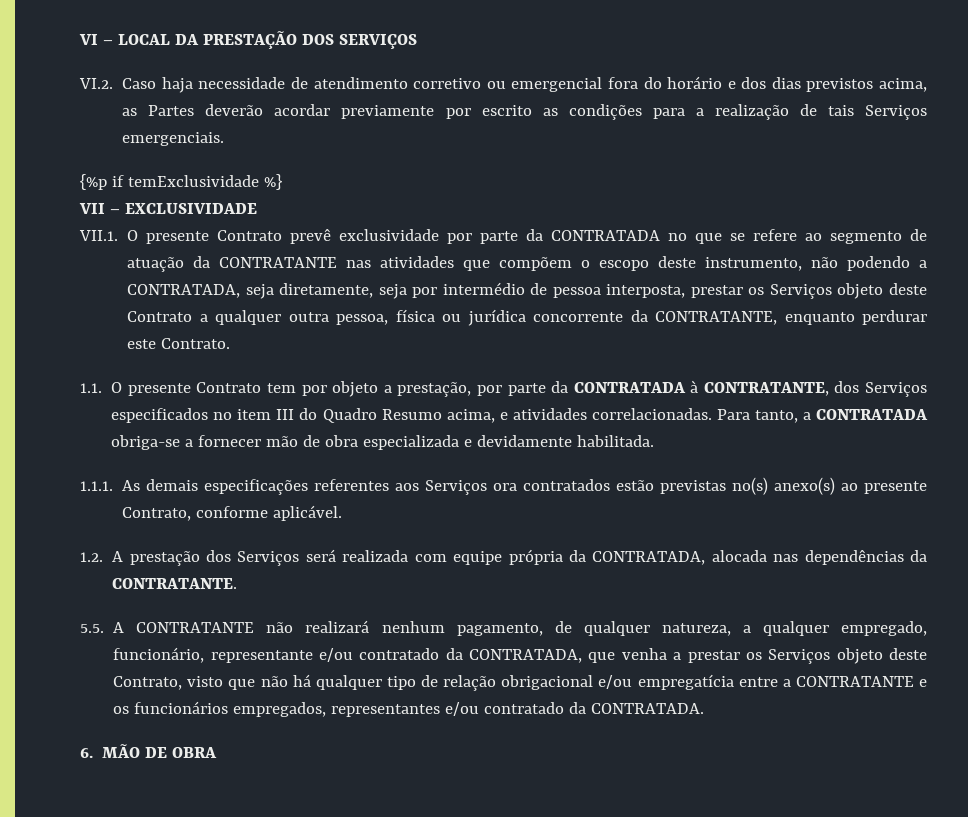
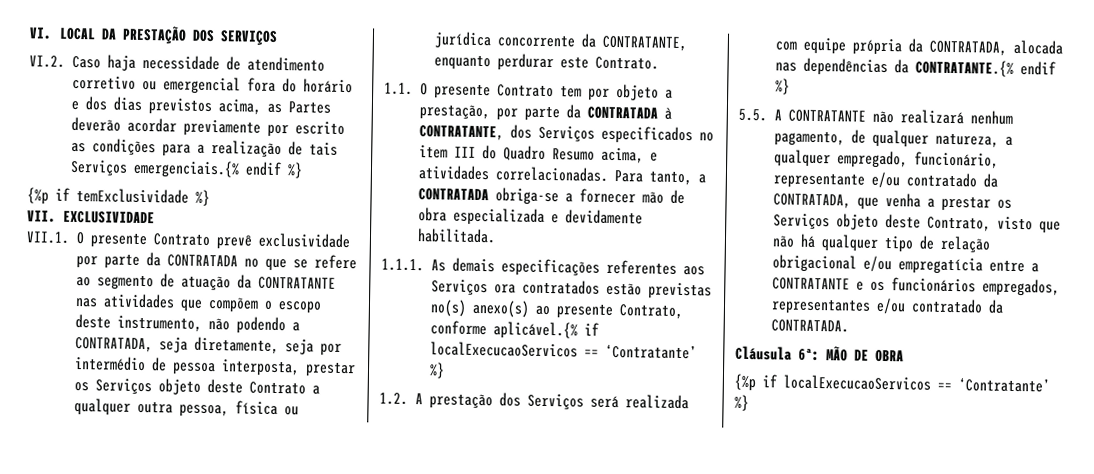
[79,34,113,45] VI – -> [29,27,52,40] VI.
[122,132,225,146] emergenciais. -> [132,159,303,179] emergenciais.{% endif %}
[79,203,120,214] VII – -> [27,210,56,223] VII.
[273,505,343,521] aplicável. -> [492,321,599,340] [429,341,697,360] [428,362,445,379] aplicável.{% if localExecucaoServicos == ‘Contratante’ %}
[112,578,238,589] CONTRATANTE. -> [914,59,1056,77] [774,78,790,95] CONTRATANTE.{% endif %}
[80,748,93,758] 6. -> [735,345,820,362] Cláusula 6ª:
(218, 752) none -> [734,373,1050,393] [734,394,749,412] // {%p if localExecucaoServicos == ‘Contratante’ %}

